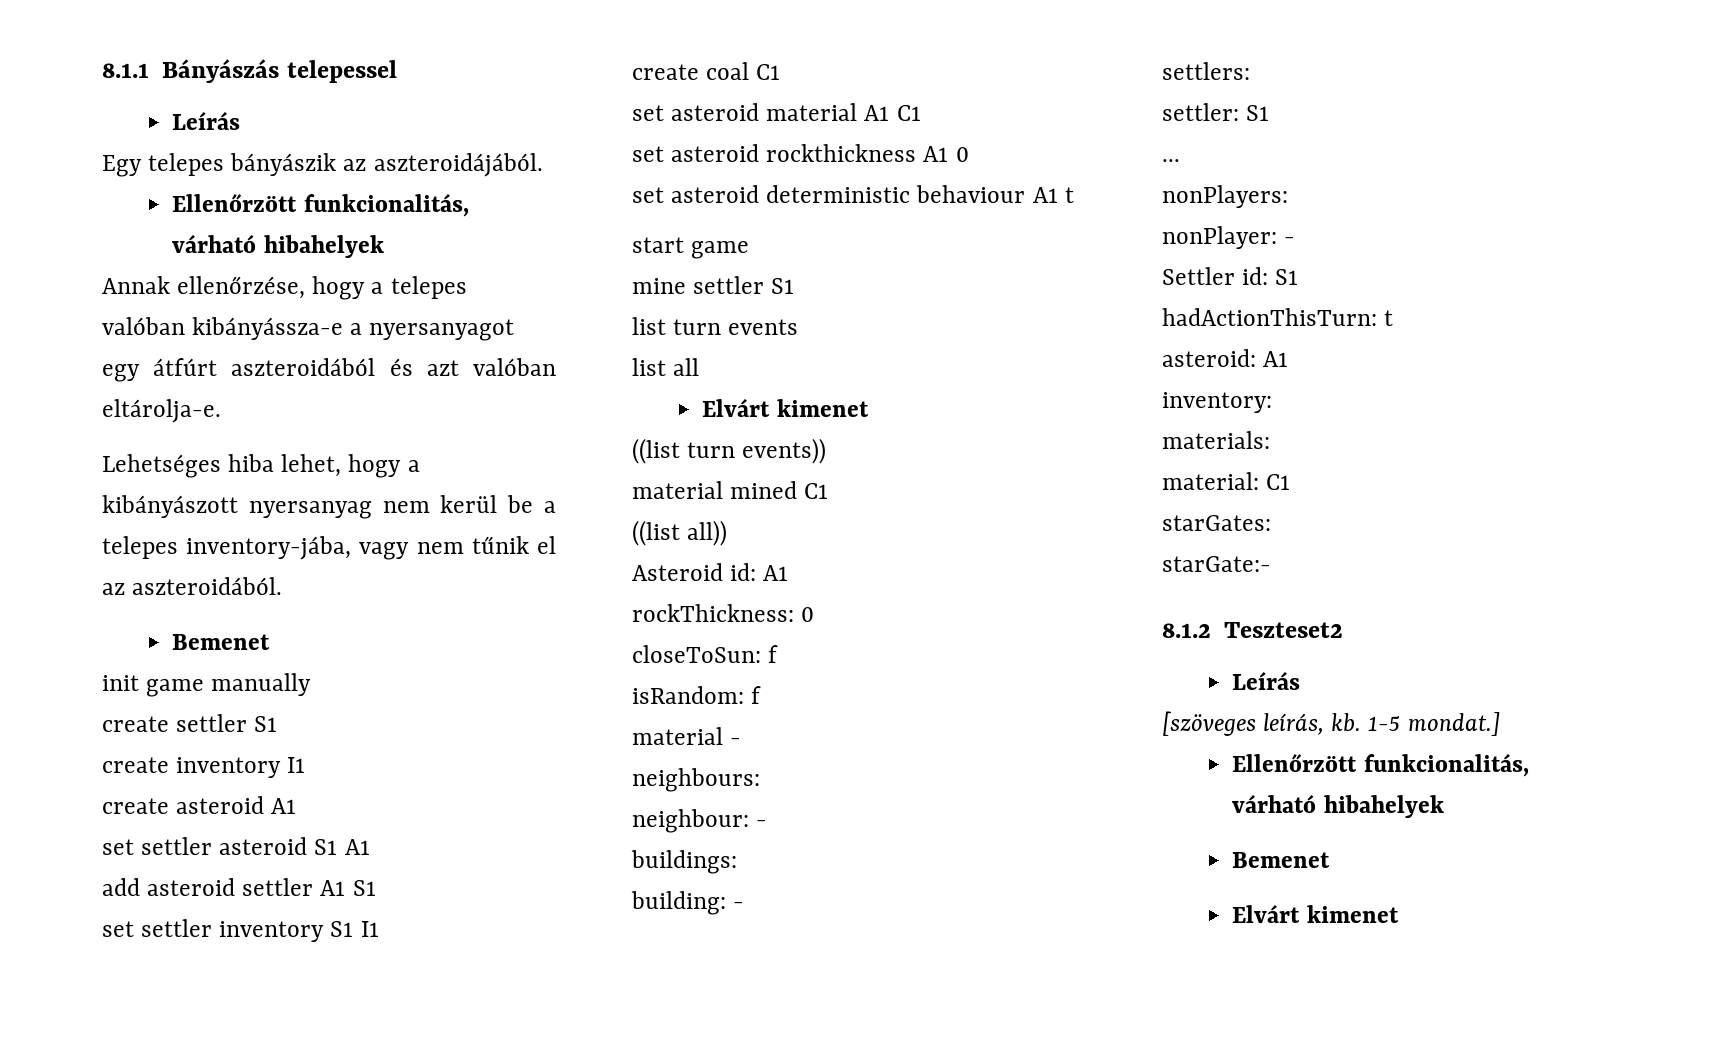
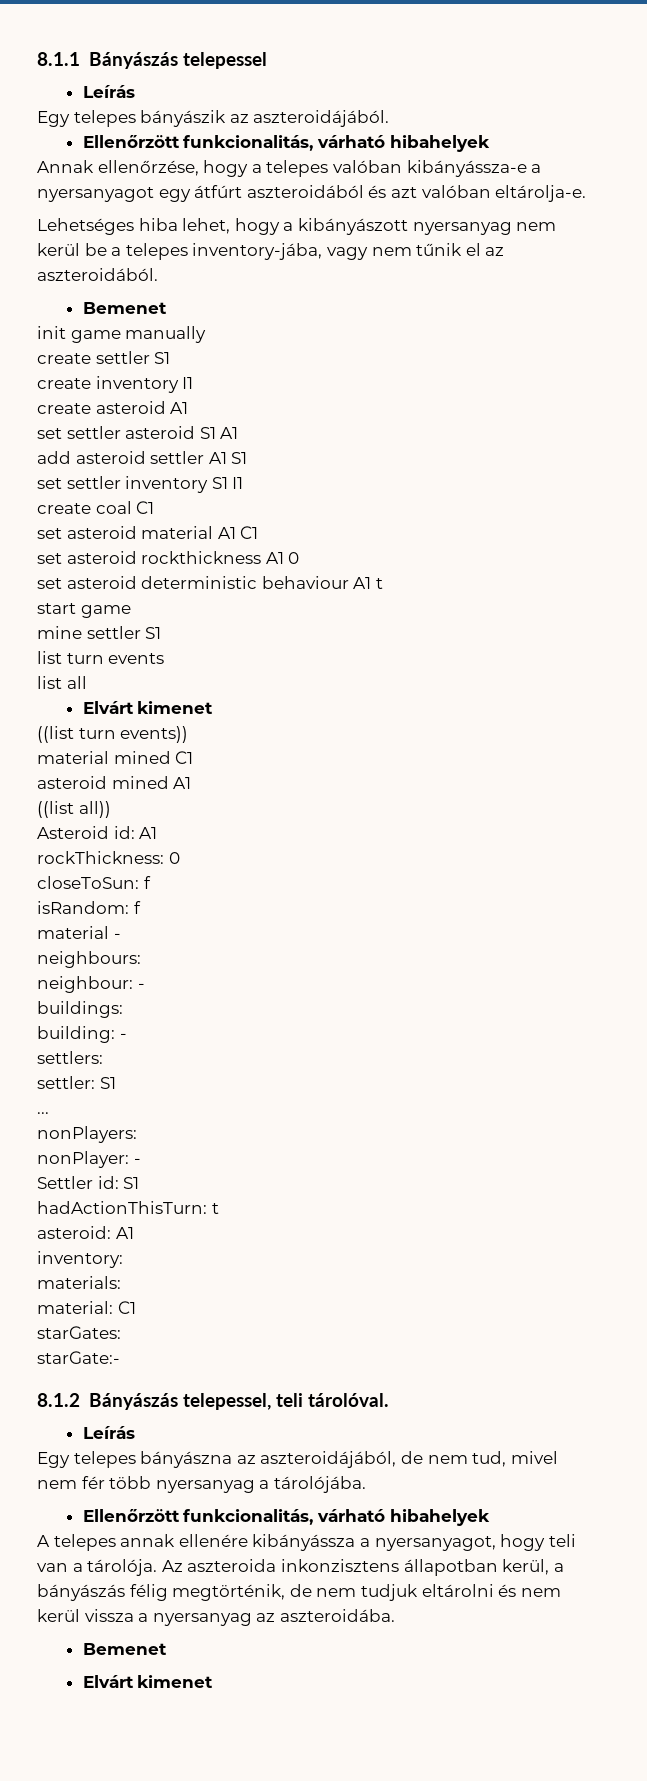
(829, 491) none -> [37,776,192,789] // asteroid mined A1
[1224,622,1344,638] [1232,671,1301,690] [1162,711,1500,736] [1232,753,1529,777] [1232,794,1444,818] Teszteset2 // Leírás // [szöveges leírás, kb. 1-5 mondat.] // Ellenőrzött funkcionalitás, várható hibahelyek -> [88,1393,389,1410] [82,1426,135,1439] [37,1451,558,1468] [37,1476,366,1493] [82,1509,490,1526] [37,1534,576,1551] [37,1559,564,1576] [37,1584,561,1601] [37,1609,395,1626] Bányászás telepessel, teli tárolóval. // Leírás // Egy telepes bányászna az aszteroidájából, de nem tud, mivel nem fér több nyersanyag a tárolójába. // Ellenőrzött funkcionalitás, várható hibahelyek // A telepes annak ellenére kibányássza a nyersanyagot, hogy teli van a tárolója. Az aszteroida inkonzisztens állapotban kerül, a bányászás félig megtörténik, de nem tudjuk eltárolni és nem kerül vissza a nyersanyag az aszteroidába.

